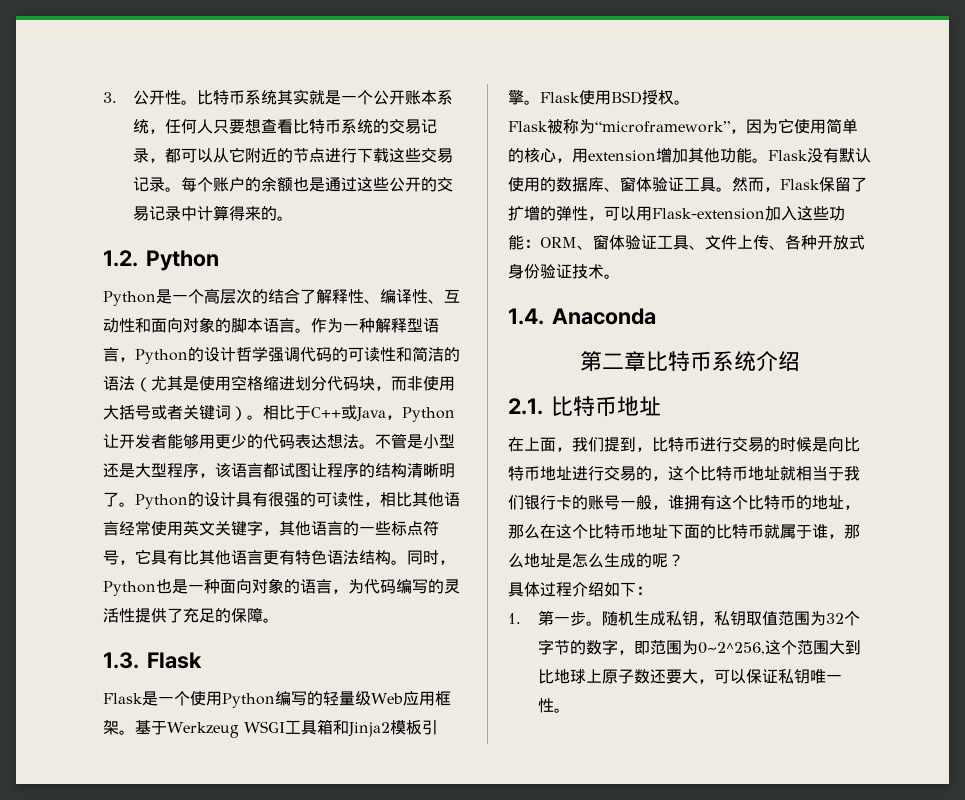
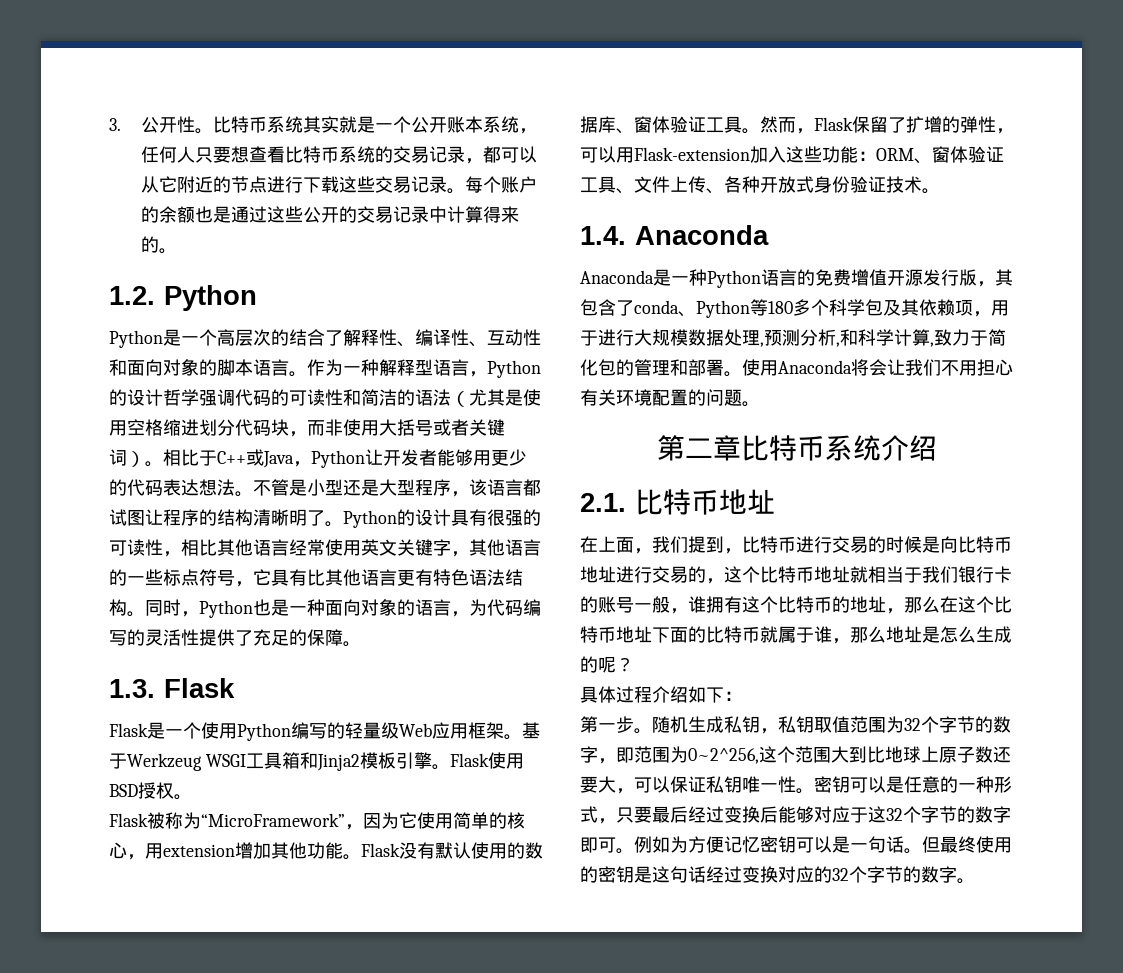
[595,121,730,133] “microframework” -> [201,813,345,827] “MicroFramework”
(656, 316) none -> [580,269,1013,288] [580,299,1009,318] [580,329,1006,347] [580,359,1013,377] [580,389,760,407] // Anaconda是一种Python语言的免费增值开源发行版，其包含了conda、Python等180多个科学包及其依赖项，用于进行大规模数据处理,预测分析,和科学计算,致力于简化包的管理和部署。使用Anaconda将会让我们不用担心有关环境配置的问题。
[508,613,521,624] 1. -> (742, 696) none
(571, 710) none -> [814,776,1012,793] [580,806,1011,824] [580,836,1012,854] [580,866,975,884] 密钥可以是任意的一种形式，只要最后经过变换后能够对应于这32个字节的数字即可。例如为方便记忆密钥可以是一句话。但最终使用的密钥是这句话经过变换对应的32个字节的数字。

